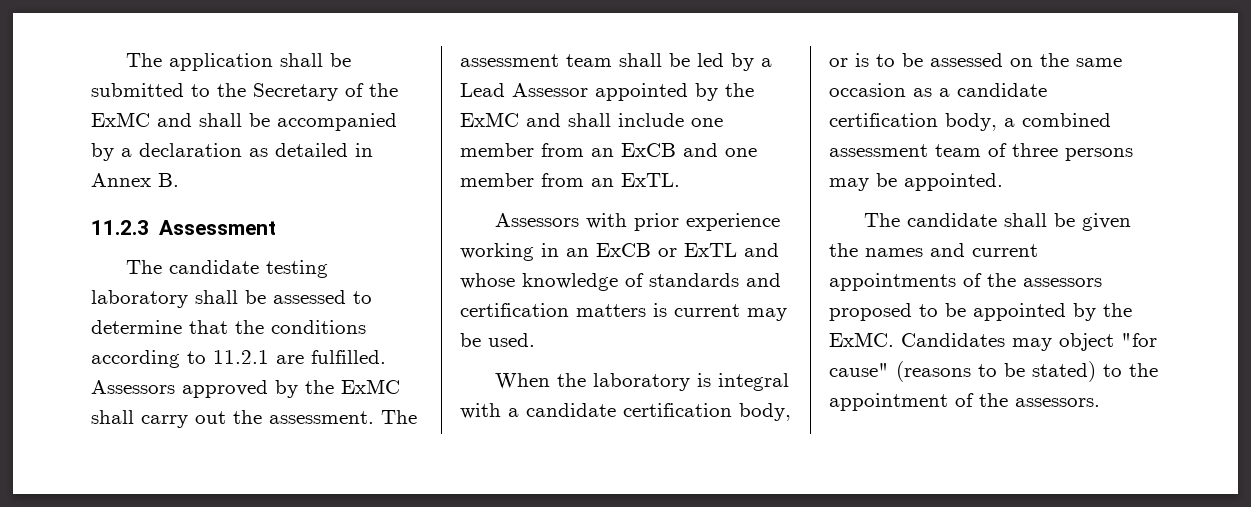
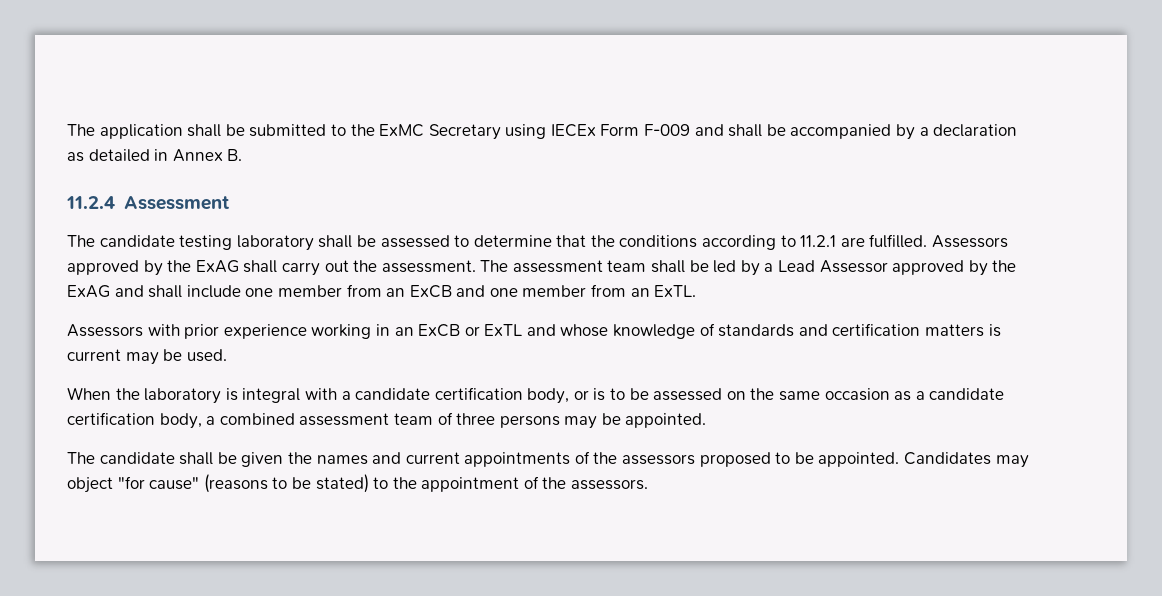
[253,83,398,101] [91,112,150,127] Secretary of the ExMC -> [379,124,691,140] ExMC Secretary using IECEx Form F-009
[91,220,149,235] 11.2.3 -> [66,196,115,209] 11.2.4
[341,379,400,394] ExMC -> [195,260,239,273] ExAG
[595,83,754,101] [460,112,519,127] appointed by the ExMC -> [892,260,1017,276] [67,285,110,298] approved by the ExAG
[973,303,1132,321] [829,332,894,347] appointed by the ExMC. -> [818,452,900,467] appointed.

